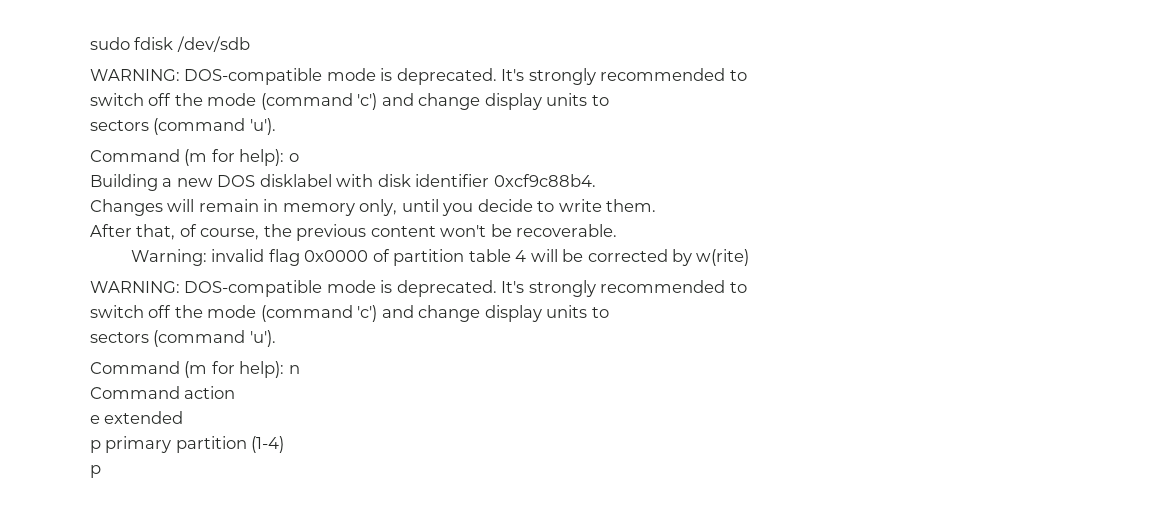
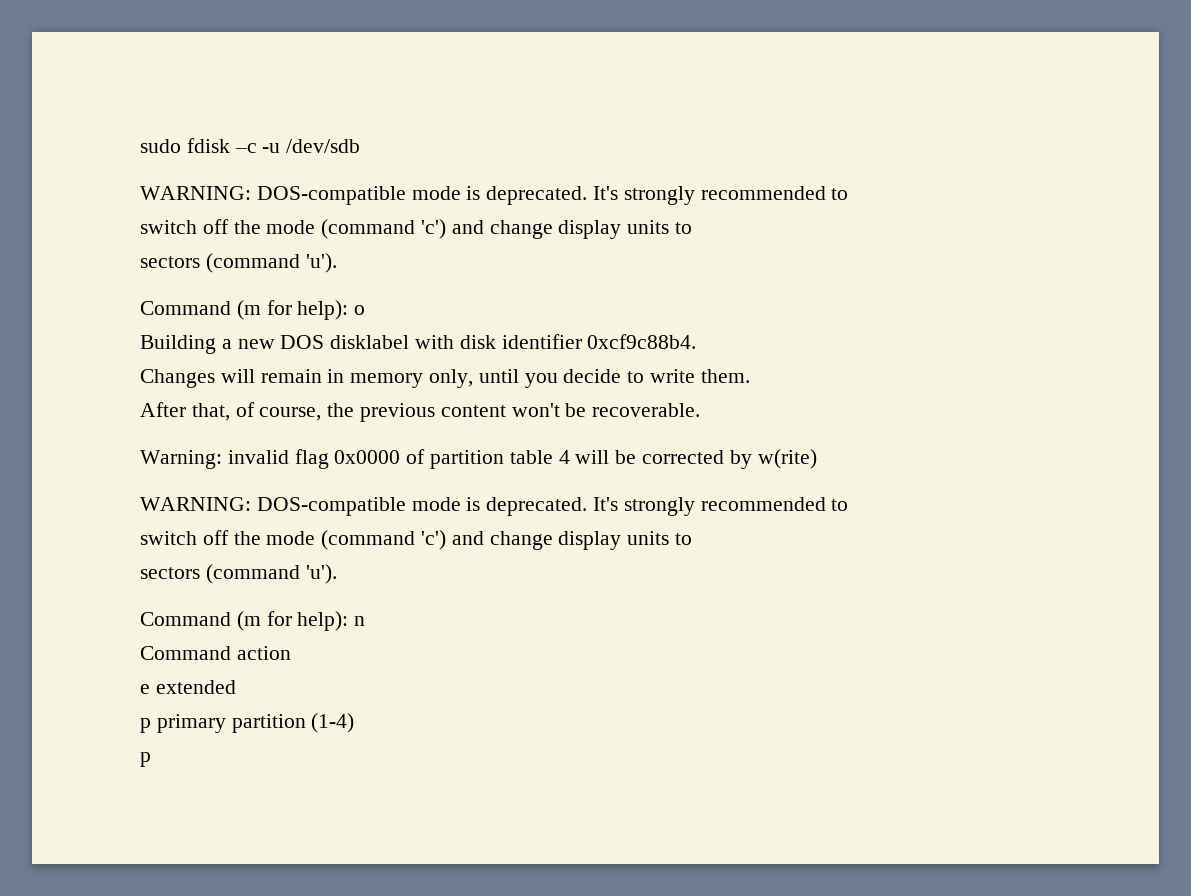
(174, 43) none -> [234,143,281,153] –c -u

